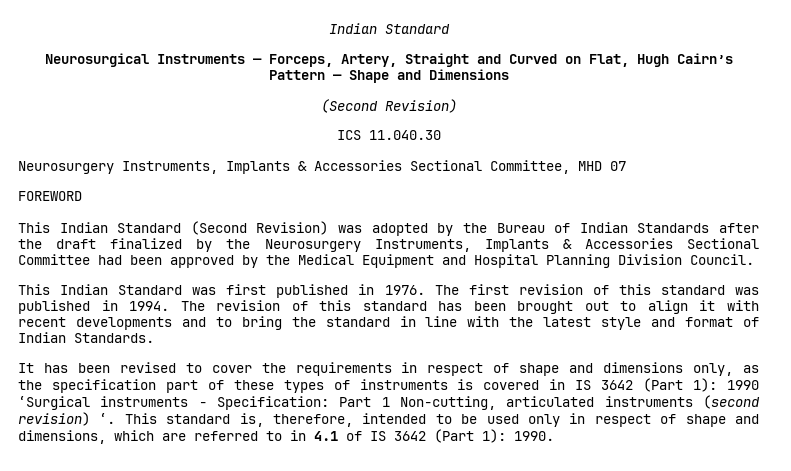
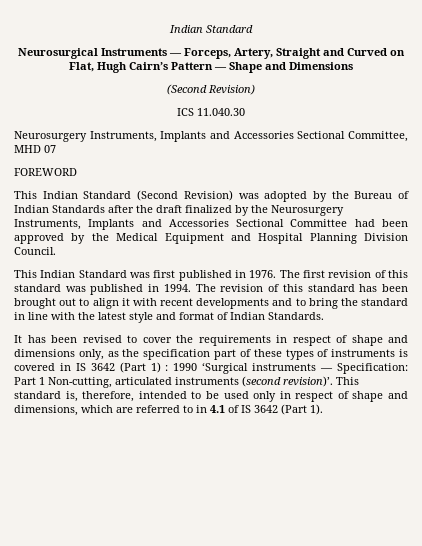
[298,161,307,171] & -> [210,131,230,139] and
[562,239,572,249] & -> [141,219,162,227] and
[693,378,718,392] 1): -> [150,362,169,373] 1) :
[198,402,207,407] - -> [320,368,334,371] —
[18,412,116,426] revision) ‘. -> [283,376,333,387] revision)’.
[482,429,554,443] 1): 1990. -> [310,404,323,415] 1).

